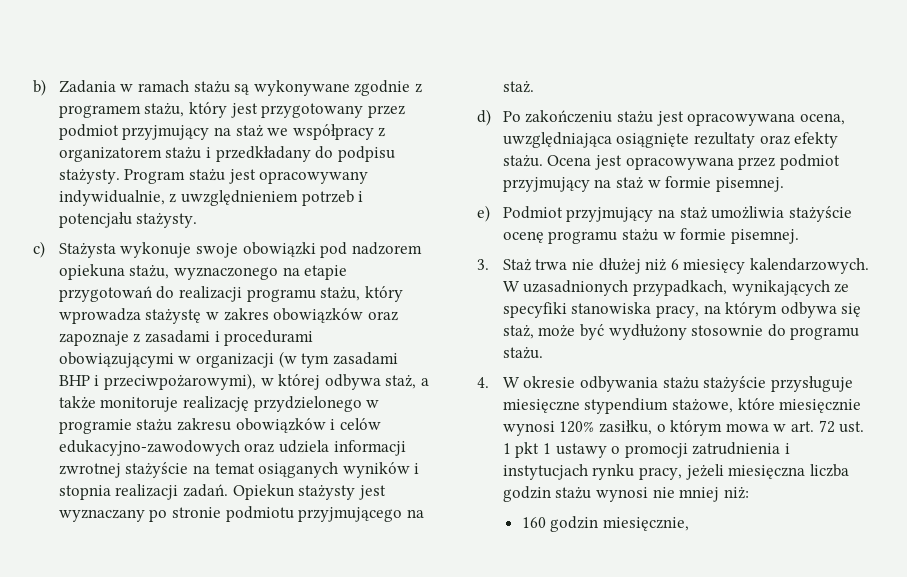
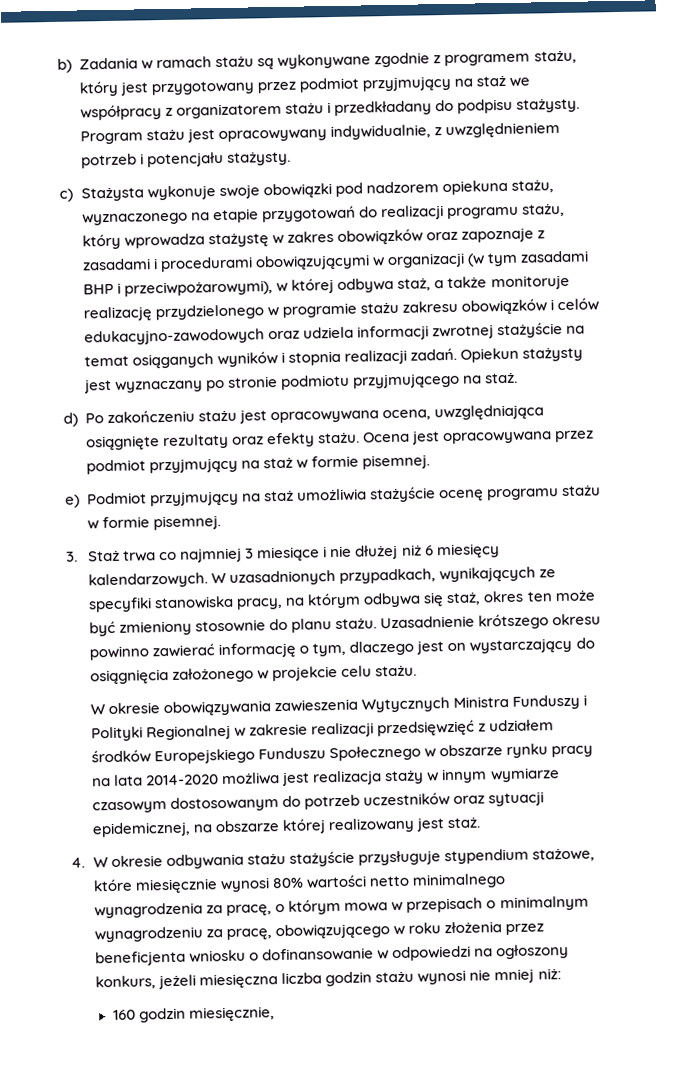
(568, 264) none -> [159,546,328,563] co najmniej 3 miesiące i
(534, 332) none -> [483,590,553,603] okres ten
[608,324,687,340] wydłużony -> [119,620,193,636] zmieniony
[790,327,860,340] [502,347,543,359] programu stażu. -> [291,613,602,633] [89,637,595,661] [90,664,418,685] [90,694,588,717] [91,719,555,742] [91,743,594,765] [92,767,560,787] [92,791,545,814] [92,816,481,838] planu stażu. Uzasadnienie krótszego okresu powinno zawierać informację o tym, dlaczego jest on wystarczający do osiągnięcia założonego w projekcie celu stażu. // W okresie obowiązywania zawieszenia Wytycznych Ministra Funduszy i Polityki Regionalnej w zakresie realizacji przedsięwzięć z udziałem środków Europejskiego Funduszu Społecznego w obszarze rynku pracy na lata 2014-2020 możliwa jest realizacja staży w innym wymiarze czasowym dostosowanym do potrzeb uczestników oraz sytuacji epidemicznej, na obszarze której realizowany jest staż.
[502,399,580,413] miesięczne -> (442, 858) none
[559,420,865,436] [502,442,790,458] [502,464,682,480] 120% zasiłku, o którym mowa w art. 72 ust. 1 pkt 1 ustawy o promocji zatrudnienia i instytucjach rynku pracy, -> [272,873,507,889] [94,895,589,919] [94,921,545,943] [95,943,570,967] [95,975,157,990] 80% wartości netto minimalnego wynagrodzenia za pracę, o którym mowa w przepisach o minimalnym wynagrodzeniu za pracę, obowiązującego w roku złożenia przez beneficjenta wniosku o dofinansowanie w odpowiedzi na ogłoszony konkurs,

